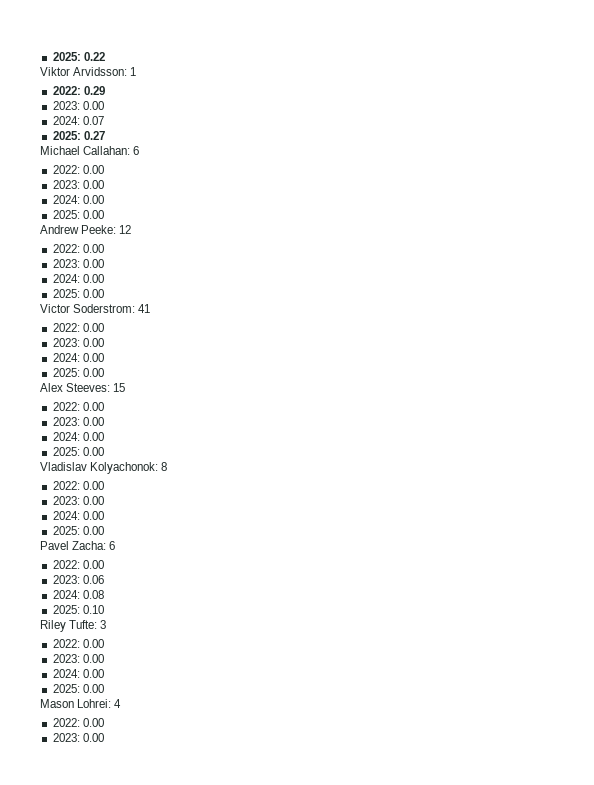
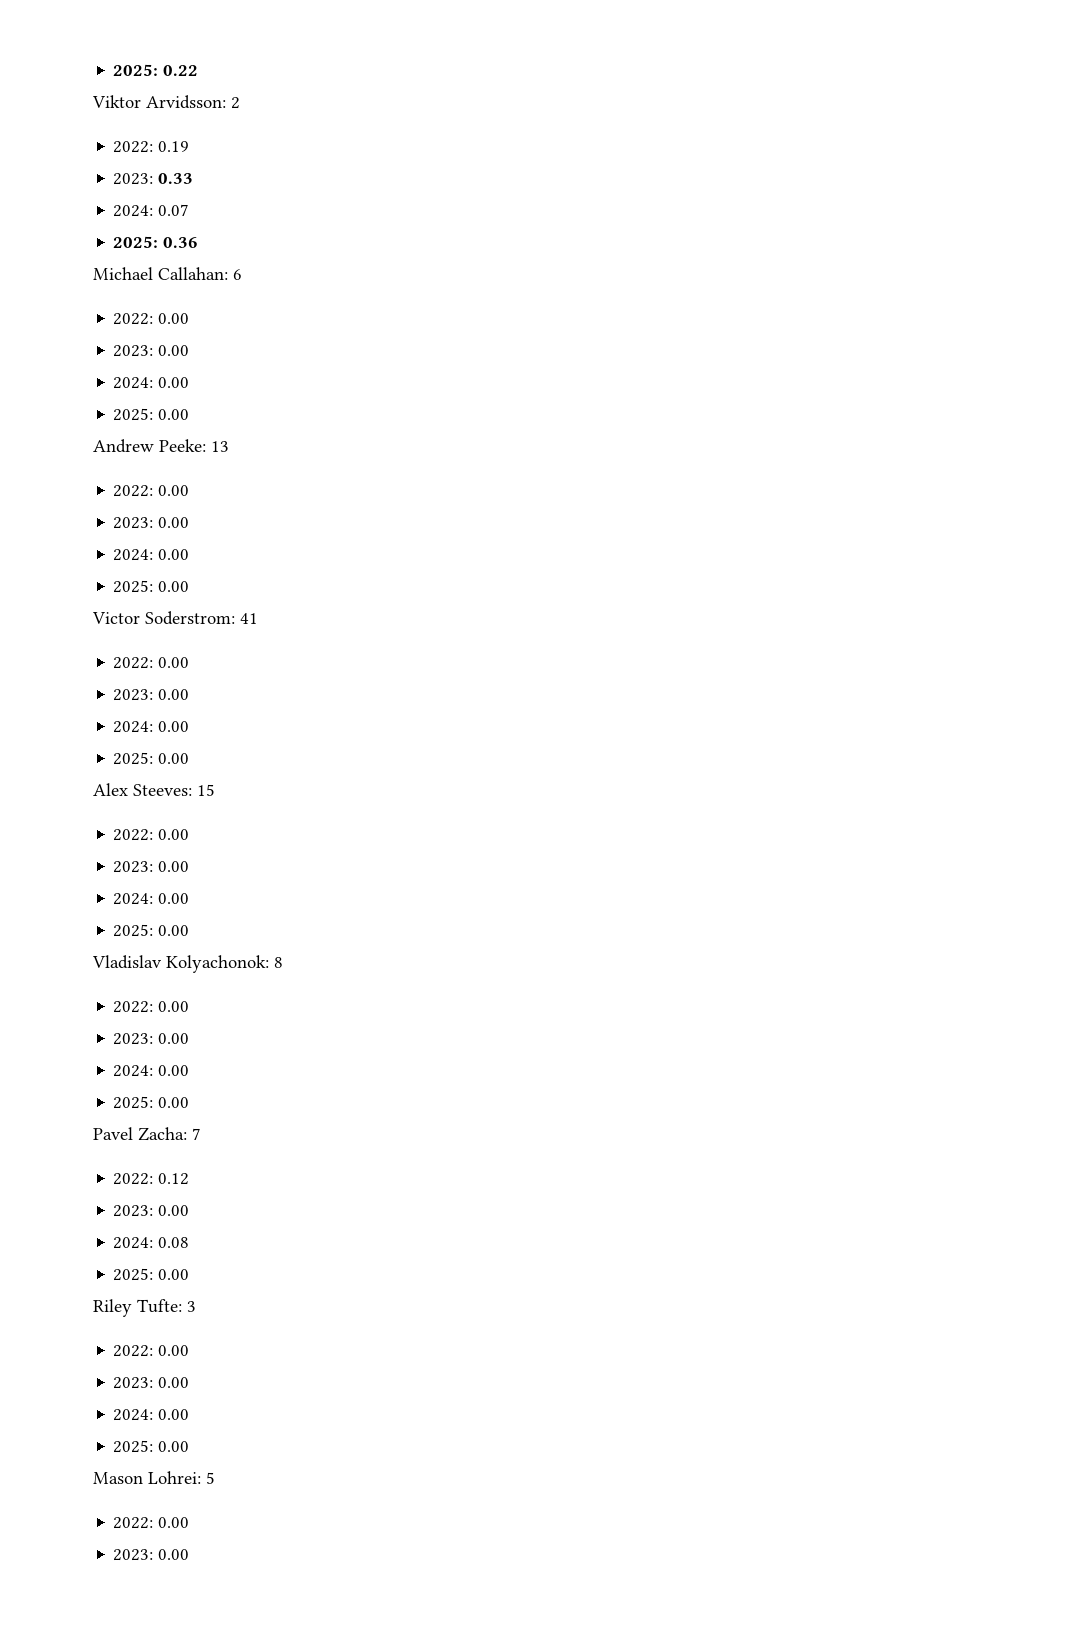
[130,67,137,76] [52,86,105,95] [52,101,104,110] 1 // 2022: 0.29 // 2023: 0.00 -> [231,97,240,109] [113,141,190,153] [113,173,194,185] 2 // 2022: 0.19 // 2023: 0.33
[83,131,105,140] 0.27 -> [163,237,199,248] 0.36
[119,225,132,234] 12 -> [211,441,229,452] 13
[109,541,116,550] [52,560,104,569] [52,575,104,584] 6 // 2022: 0.00 // 2023: 0.06 -> [192,1128,201,1140] [113,1173,190,1185] [113,1205,190,1217] 7 // 2022: 0.12 // 2023: 0.00
[82,605,104,614] 0.10 -> [158,1269,190,1280] 0.00
[114,699,122,708] 4 -> [206,1472,215,1484] 5

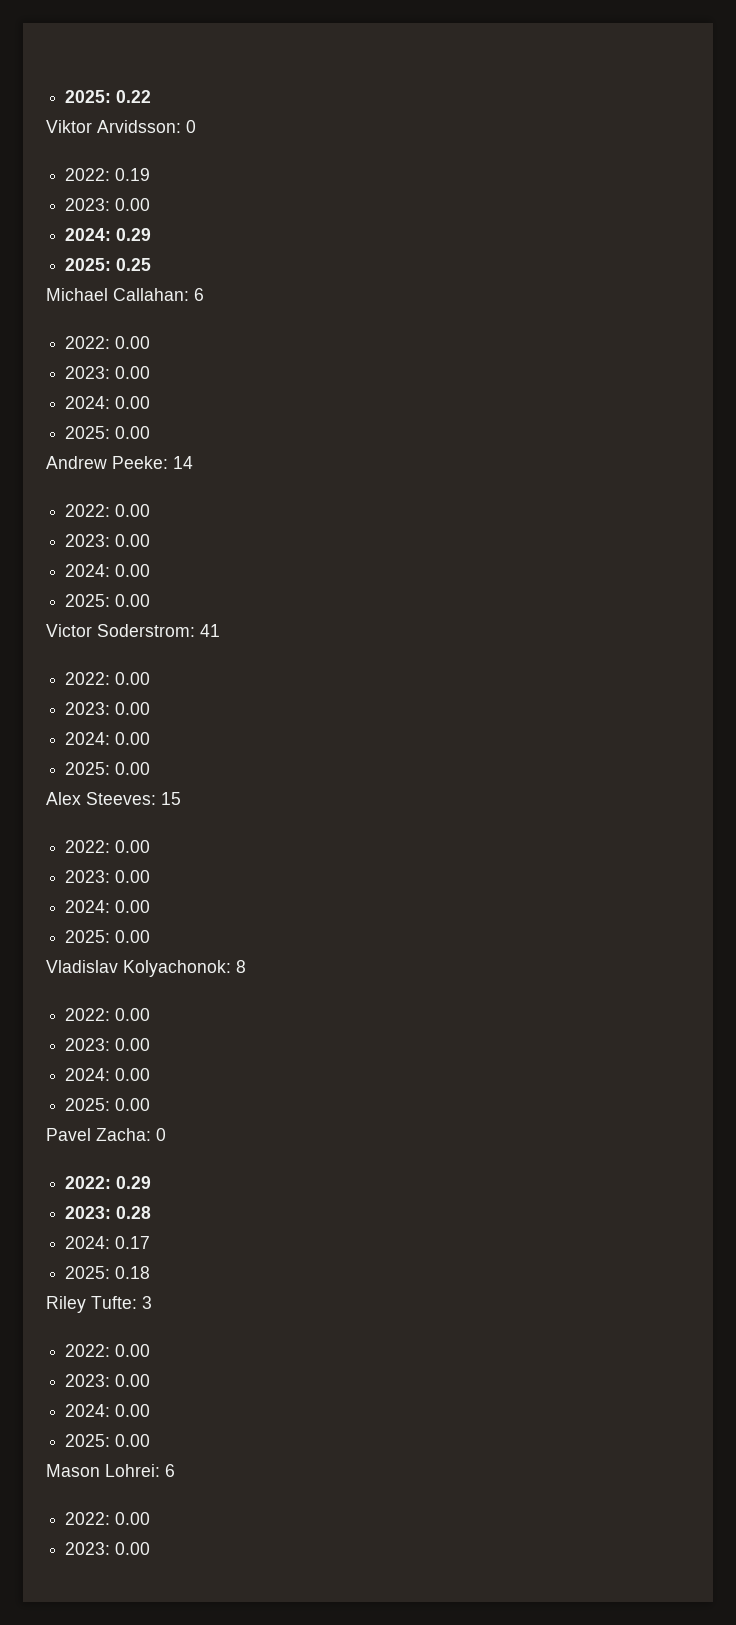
[231,97,240,109] 2 -> [186,120,196,133] 0
[158,173,194,184] [113,204,190,217] [113,236,199,248] 0.33 // 2024: 0.07 // 2025: 0.36 -> [115,198,151,211] [65,228,152,241] [65,258,152,271] 0.00 // 2024: 0.29 // 2025: 0.25
[211,441,229,452] 13 -> [173,456,193,469] 14
[192,1128,201,1140] [113,1173,190,1185] [113,1205,190,1217] [113,1237,190,1249] [113,1268,190,1281] 7 // 2022: 0.12 // 2023: 0.00 // 2024: 0.08 // 2025: 0.00 -> [156,1128,166,1141] [65,1176,152,1189] [65,1206,152,1219] [65,1236,151,1249] [65,1266,151,1279] 0 // 2022: 0.29 // 2023: 0.28 // 2024: 0.17 // 2025: 0.18
[206,1472,215,1484] 5 -> [165,1464,175,1477] 6

